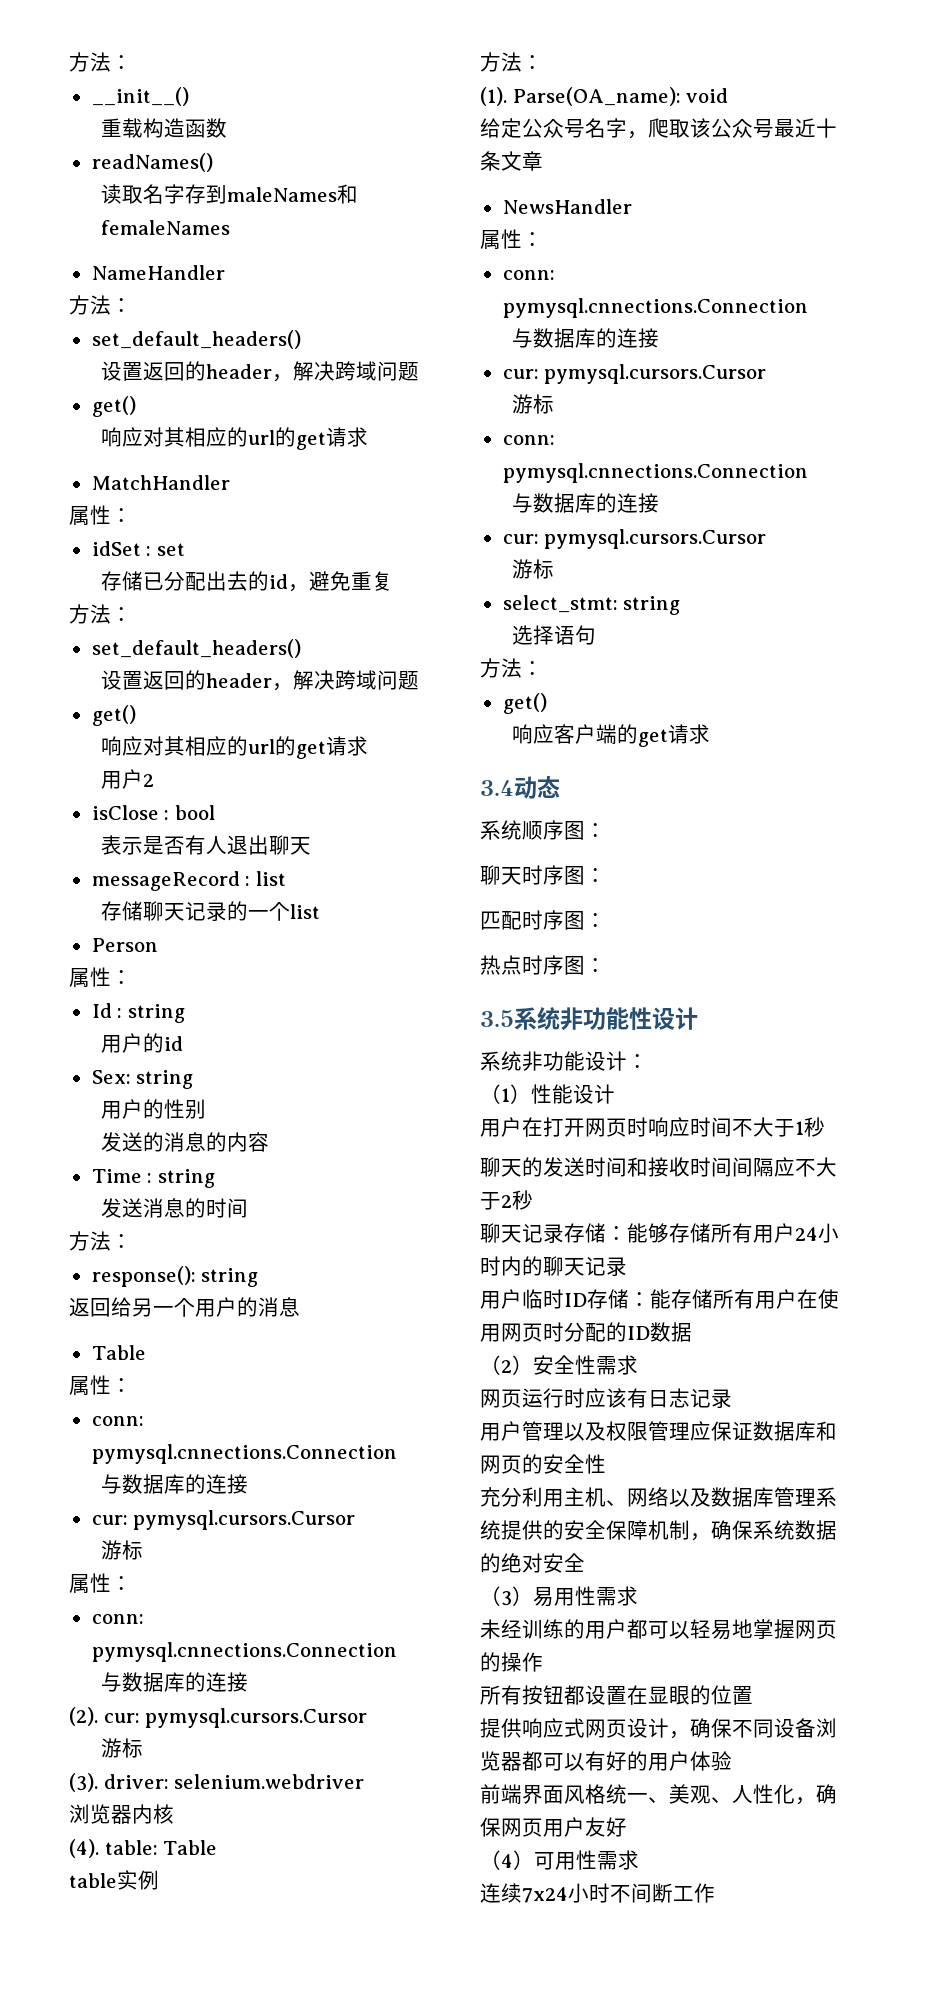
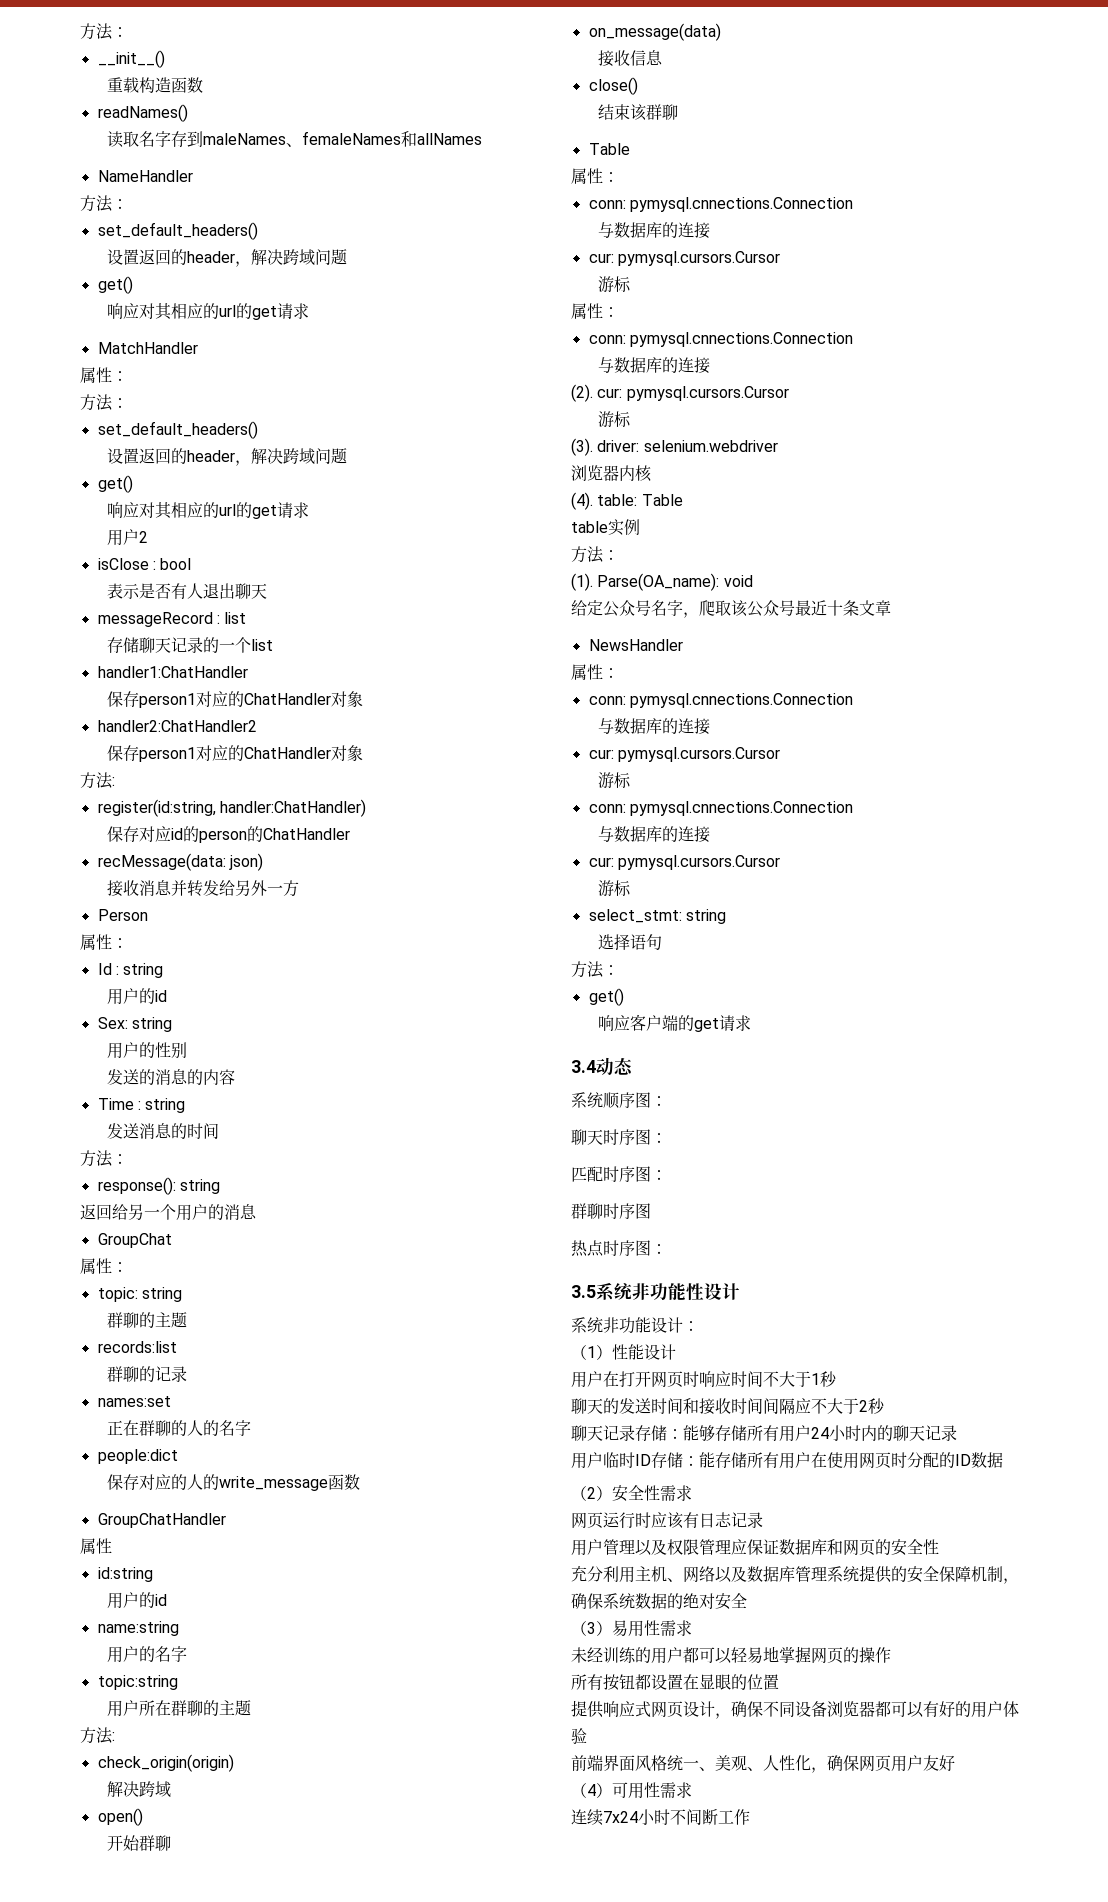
[336,184,358,204] [100,220,230,235] 和femaleNames -> [285,131,482,147] 、femaleNames和allNames
[91,541,185,556] [100,571,393,592] // idSet : set // 存储已分配出去的id，避免重复 -> (128, 376) none
(320, 911) none -> [97,666,248,678] [106,691,363,708] [97,720,257,732] [106,745,363,762] [80,772,115,789] [97,799,366,817] [106,826,350,843] [97,853,263,871] [106,880,299,897] // handler1:ChatHandler // 保存person1对应的ChatHandler对象 // handler2:ChatHandler2 // 保存person1对应的ChatHandler对象 // 方法: // register(id:string, handler:ChatHandler) // 保存对应id的person的ChatHandler // recMessage(data: json) // 接收消息并转发给另外一方
(300, 1307) none -> [97,1233,172,1248] [80,1258,128,1274] [97,1287,182,1302] [106,1312,187,1328] [97,1341,177,1353] [106,1366,187,1382] [97,1396,171,1407] [106,1420,251,1436] [97,1449,178,1464] [106,1474,360,1491] [97,1513,226,1528] [80,1538,112,1554] [97,1567,153,1582] [106,1592,167,1609] [97,1621,179,1636] [106,1646,187,1663] [97,1675,178,1690] [106,1700,251,1717] [80,1727,115,1744] [97,1754,234,1772] [106,1781,171,1797] [97,1808,143,1826] [106,1835,171,1851] [588,23,721,41] [597,50,663,67] [588,77,638,95] [597,104,678,121] // GroupChat // 属性： // topic: string // 群聊的主题 // records:list // 群聊的记录 // names:set // 正在群聊的人的名字 // people:dict // 保存对应的人的write_message函数 // GroupChatHandler // 属性 // id:string // 用户的id // name:string // 用户的名字 // topic:string // 用户所在群聊的主题 // 方法: // check_origin(origin) // 解决跨域 // open() // 开始群聊 // on_message(data) // 接收信息 // close() // 结束该群聊
(606, 920) none -> [571,1203,651,1219] // 群聊时序图

